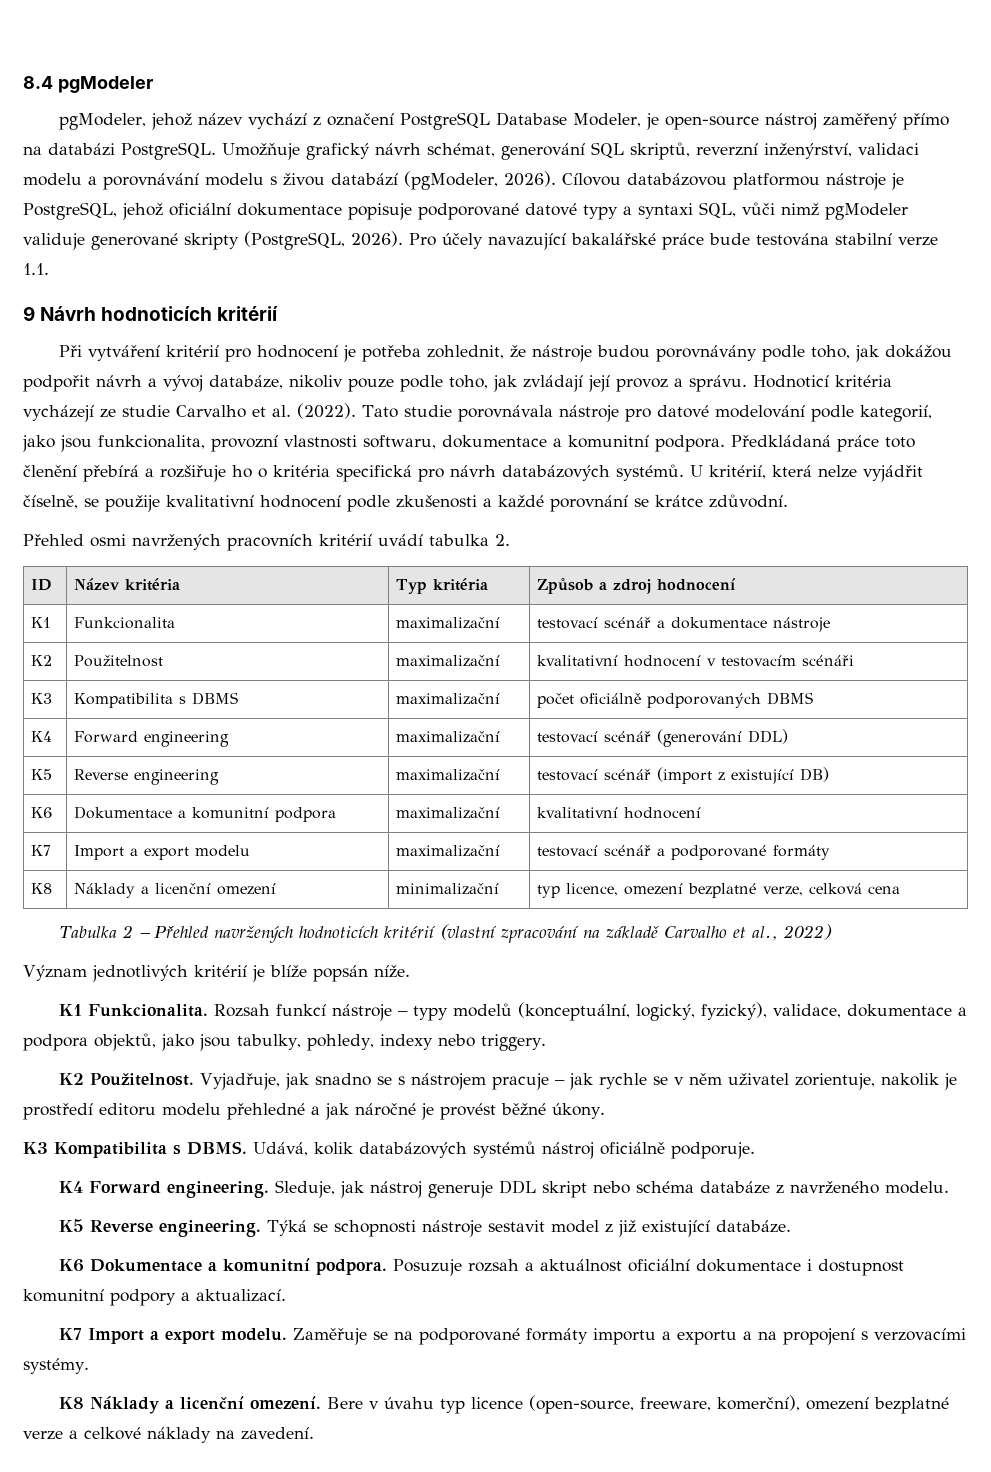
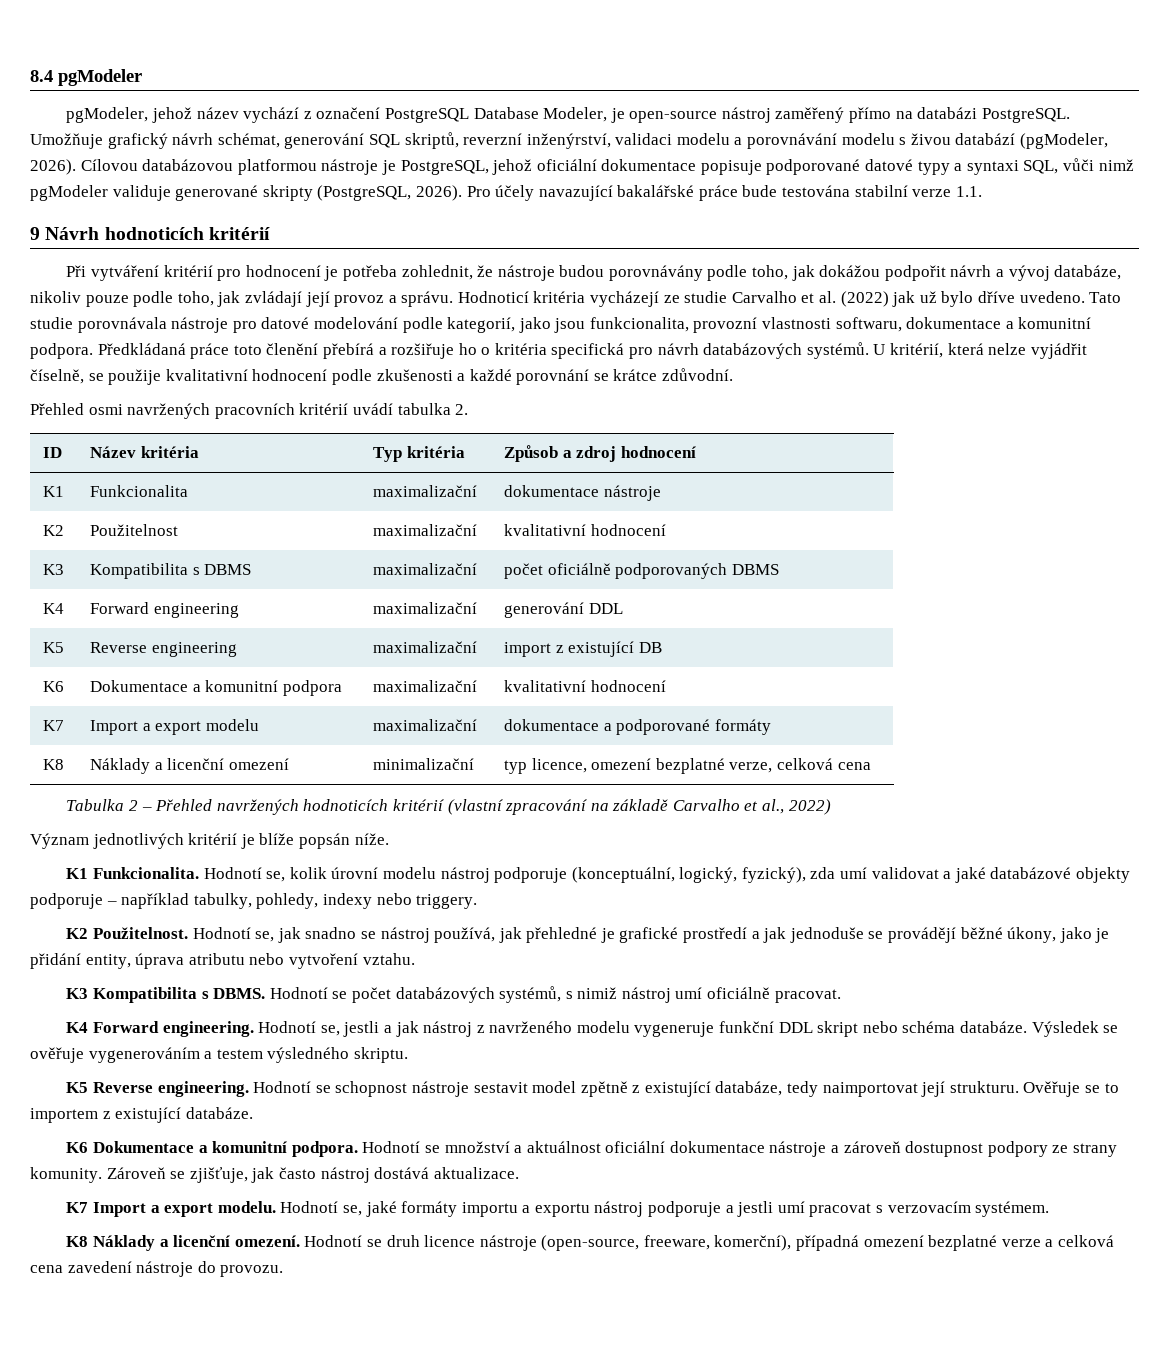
[297,403,356,419] (2022). -> [840,291,1085,307] (2022) jak už bylo dříve uvedeno.
[536,617,665,629] testovací scénář a -> (477, 491) none
[706,655,854,667] v testovacím scénáři -> (666, 530) none
[536,729,788,747] testovací scénář (generování DDL) -> [503,602,623,618] generování DDL
[536,767,829,784] testovací scénář (import z existující DB) -> [503,641,662,657] import z existující DB
[536,845,651,857] testovací scénář -> [503,719,599,731] dokumentace
[213,1002,967,1021] [23,1033,231,1051] Rozsah funkcí nástroje – typy modelů (konceptuální, logický, fyzický), validace, dokumentace a podpora objektů, jako jsou -> [203,867,1130,883] [30,893,190,909] Hodnotí se, kolik úrovní modelu nástroj podporuje (konceptuální, logický, fyzický), zda umí validovat a jaké databázové objekty podporuje – například
[199,1073,280,1090] Vyjadřuje, -> [192,927,275,942] Hodnotí se,
[397,1073,957,1090] [23,1103,605,1120] [23,1141,755,1159] [58,1180,949,1198] [58,1219,636,1237] s nástrojem pracuje – jak rychle se v něm uživatel zorientuje, nakolik je prostředí editoru modelu přehledné a jak náročné je provést běžné úkony. // K3 Kompatibilita s DBMS. Udává, kolik databázových systémů nástroj oficiálně podporuje. // K4 Forward engineering. Sleduje, jak nástroj generuje DDL skript nebo schéma databáze z navrženého modelu. // K5 Reverse engineering. Týká se schopnosti nástroje sestavit model z již -> [380,927,1110,943] [30,953,415,969] [66,986,841,1003] [66,1021,1119,1037] [30,1047,408,1063] [66,1081,1119,1097] [30,1108,111,1123] nástroj používá, jak přehledné je grafické prostředí a jak jednoduše se provádějí běžné úkony, jako je přidání entity, úprava atributu nebo vytvoření vztahu. // K3 Kompatibilita s DBMS. Hodnotí se počet databázových systémů, s nimiž nástroj umí oficiálně pracovat. // K4 Forward engineering. Hodnotí se, jestli a jak nástroj z navrženého modelu vygeneruje funkční DDL skript nebo schéma databáze. Výsledek se ověřuje vygenerováním a testem výsledného skriptu. // K5 Reverse engineering. Hodnotí se schopnost nástroje sestavit model zpětně z existující databáze, tedy naimportovat její strukturu. Ověřuje se to importem z
[392,1259,519,1276] Posuzuje rozsah -> [362,1141,510,1153] Hodnotí se množství
[806,1259,904,1276] [23,1289,286,1306] i dostupnost komunitní podpory a aktualizací. -> [769,1141,1117,1157] [30,1167,519,1183] nástroje a zároveň dostupnost podpory ze strany komunity. Zároveň se zjišťuje, jak často nástroj dostává aktualizace.
[292,1328,966,1345] [23,1358,89,1374] Zaměřuje se na podporované formáty importu a exportu a na propojení s verzovacími systémy. -> [280,1201,1050,1217] Hodnotí se, jaké formáty importu a exportu nástroj podporuje a jestli umí pracovat s verzovacím systémem.
[326,1397,523,1414] Bere v úvahu typ licence -> [304,1235,537,1251] Hodnotí se druh licence nástroje
(800, 1403) none -> [796,1235,860,1251] případná
[84,1427,314,1443] celkové náklady na zavedení. -> [1057,1235,1114,1247] [30,1261,284,1277] celková cena zavedení nástroje do provozu.

